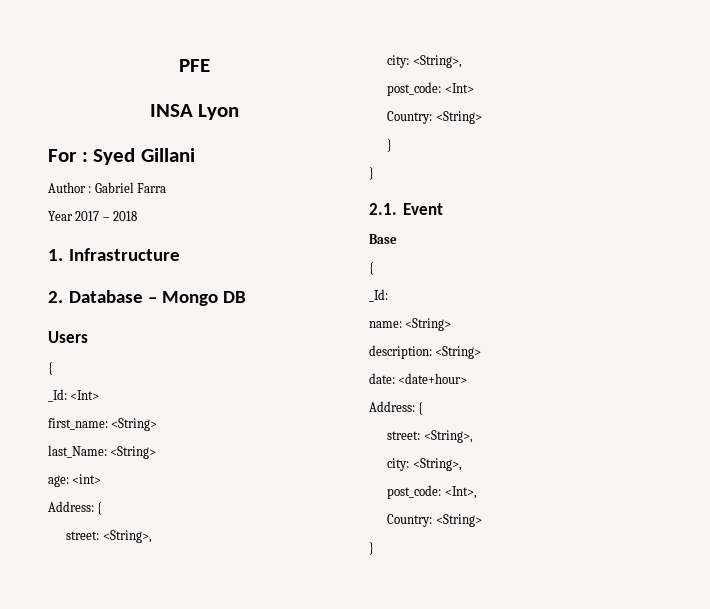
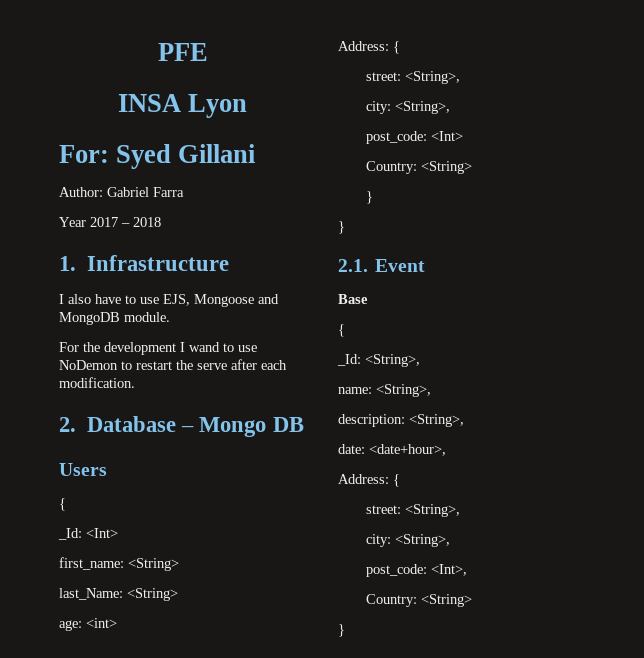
[48,149,88,162] For : -> [59,145,109,163] For:
[48,182,92,193] Author : -> [59,187,103,197] Author:
(181, 254) none -> [59,294,279,307] [59,312,170,325] [59,342,257,355] [59,359,287,370] [59,377,135,388] // I also have to use EJS, Mongoose and MongoDB module. // For the development I wand to use NoDemon to restart the serve after each modification.
(388, 295) none -> [365,354,420,367] <String>,
[405,318,452,331] <String> -> [376,384,431,397] <String>,
[435,346,482,359] <String> -> [409,414,464,427] <String>,
[398,373,468,384] <date+hour> -> [369,444,446,456] <date+hour>,

